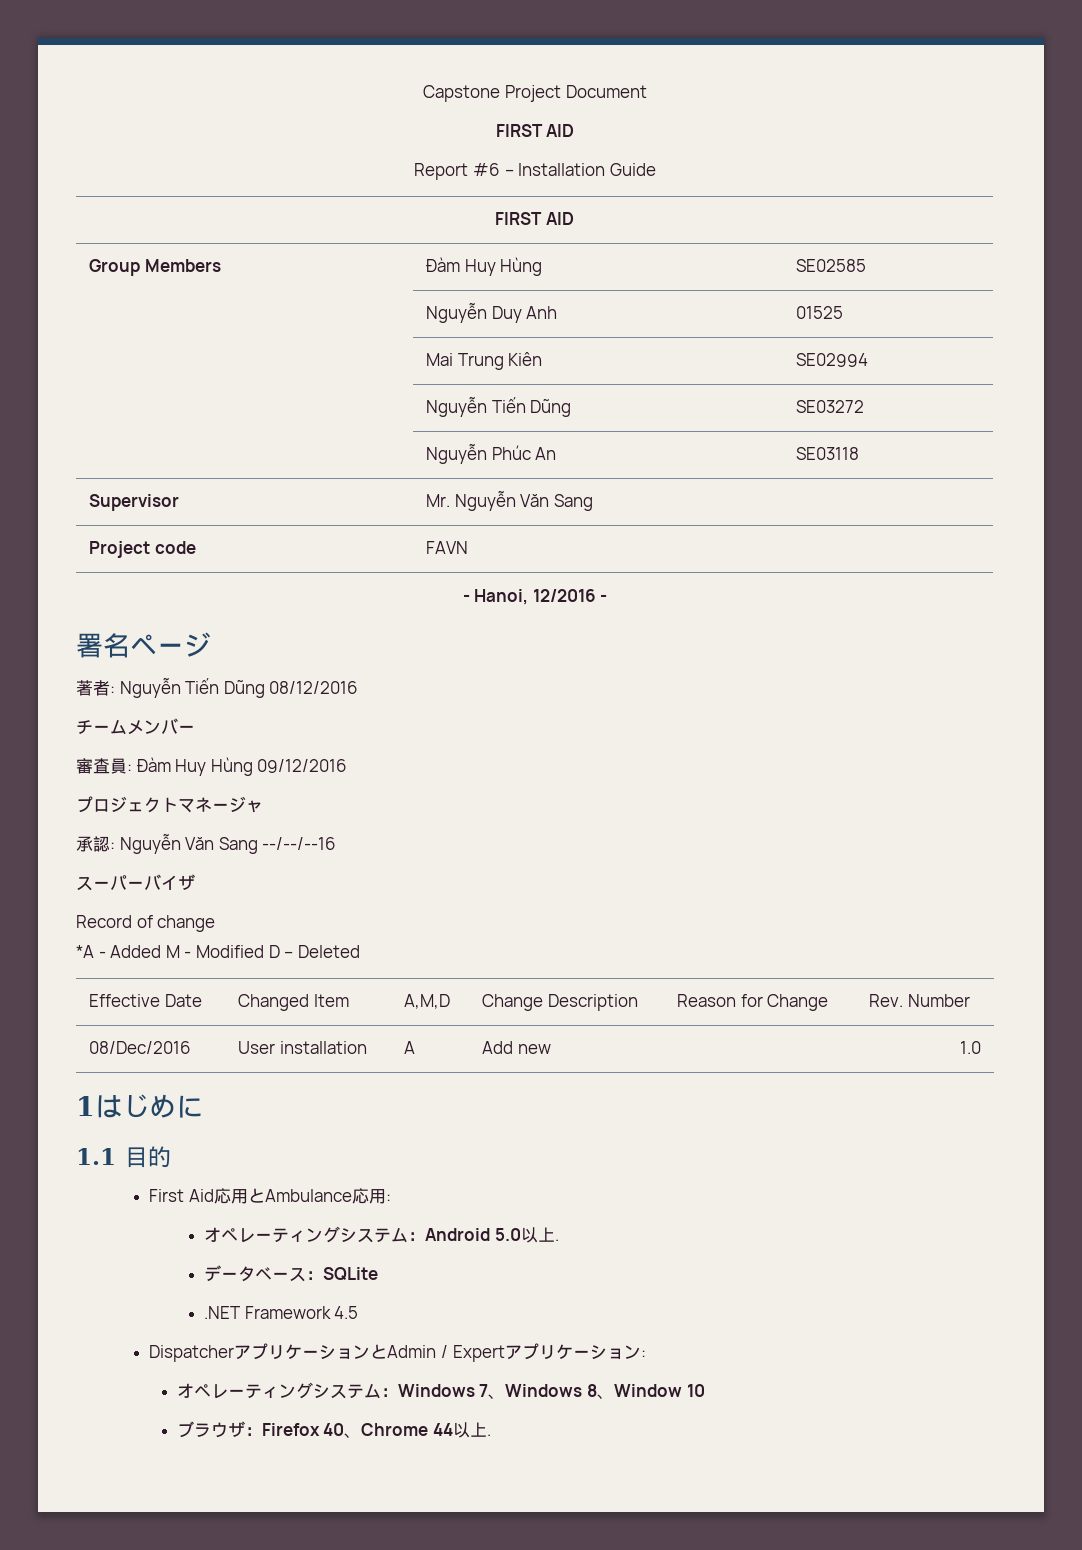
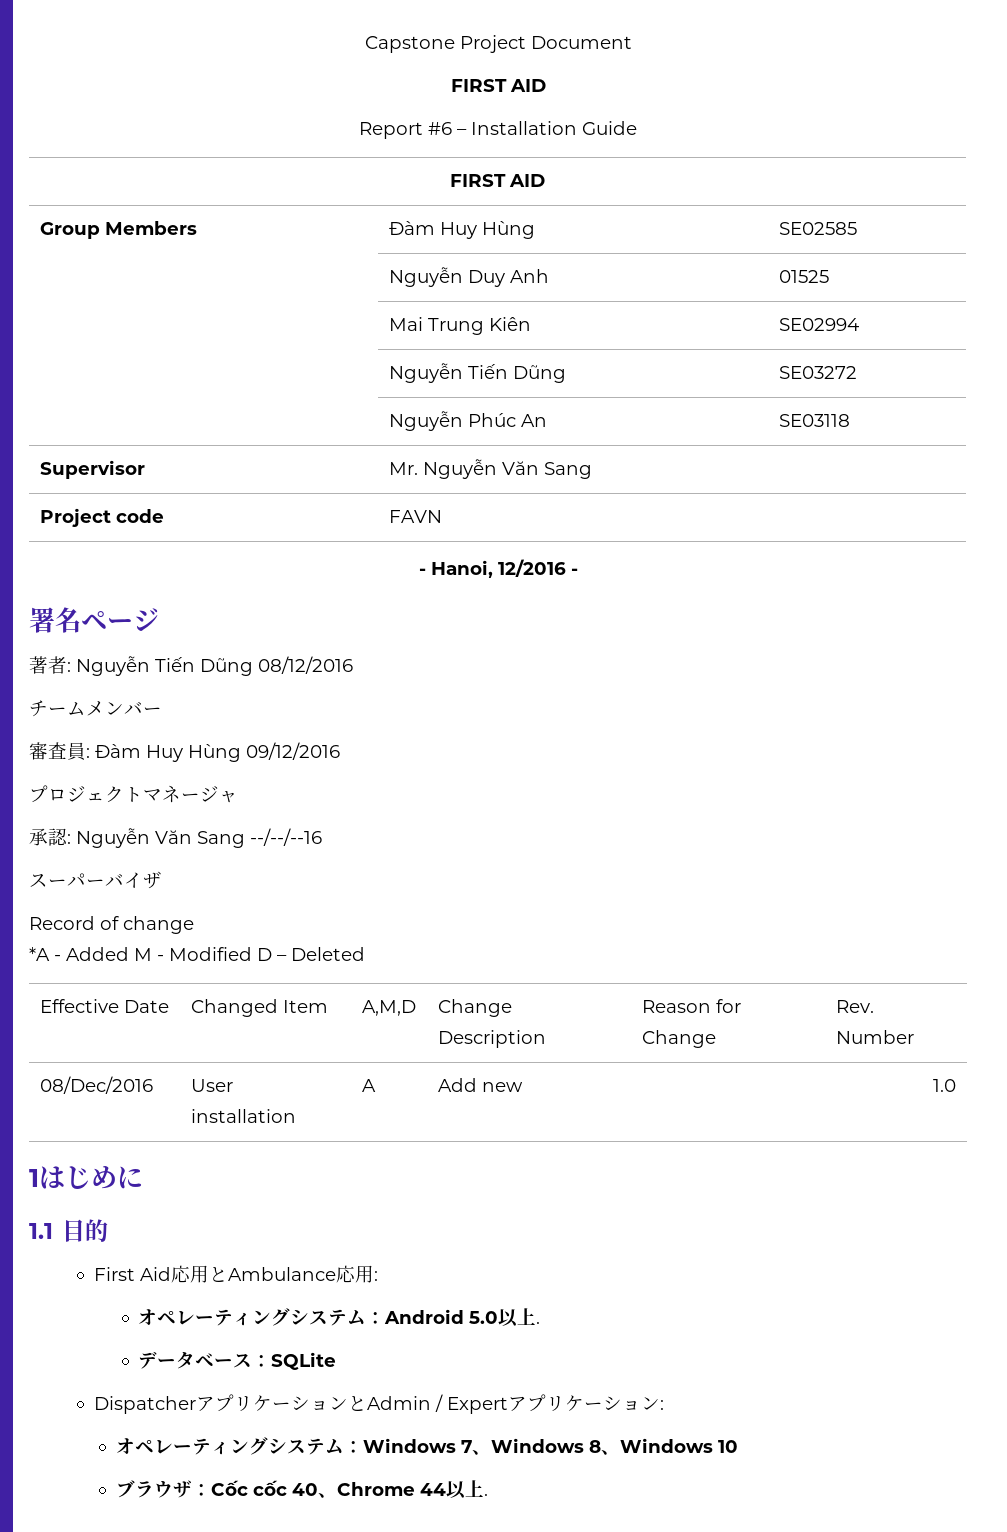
[204,1306,359,1319] // .NET Framework 4.5 -> (337, 1361) none
[614,1384,683,1397] Window -> [619,1438,713,1453] Windows
[261,1423,320,1436] Firefox -> [210,1480,287,1496] Cốc cốc

